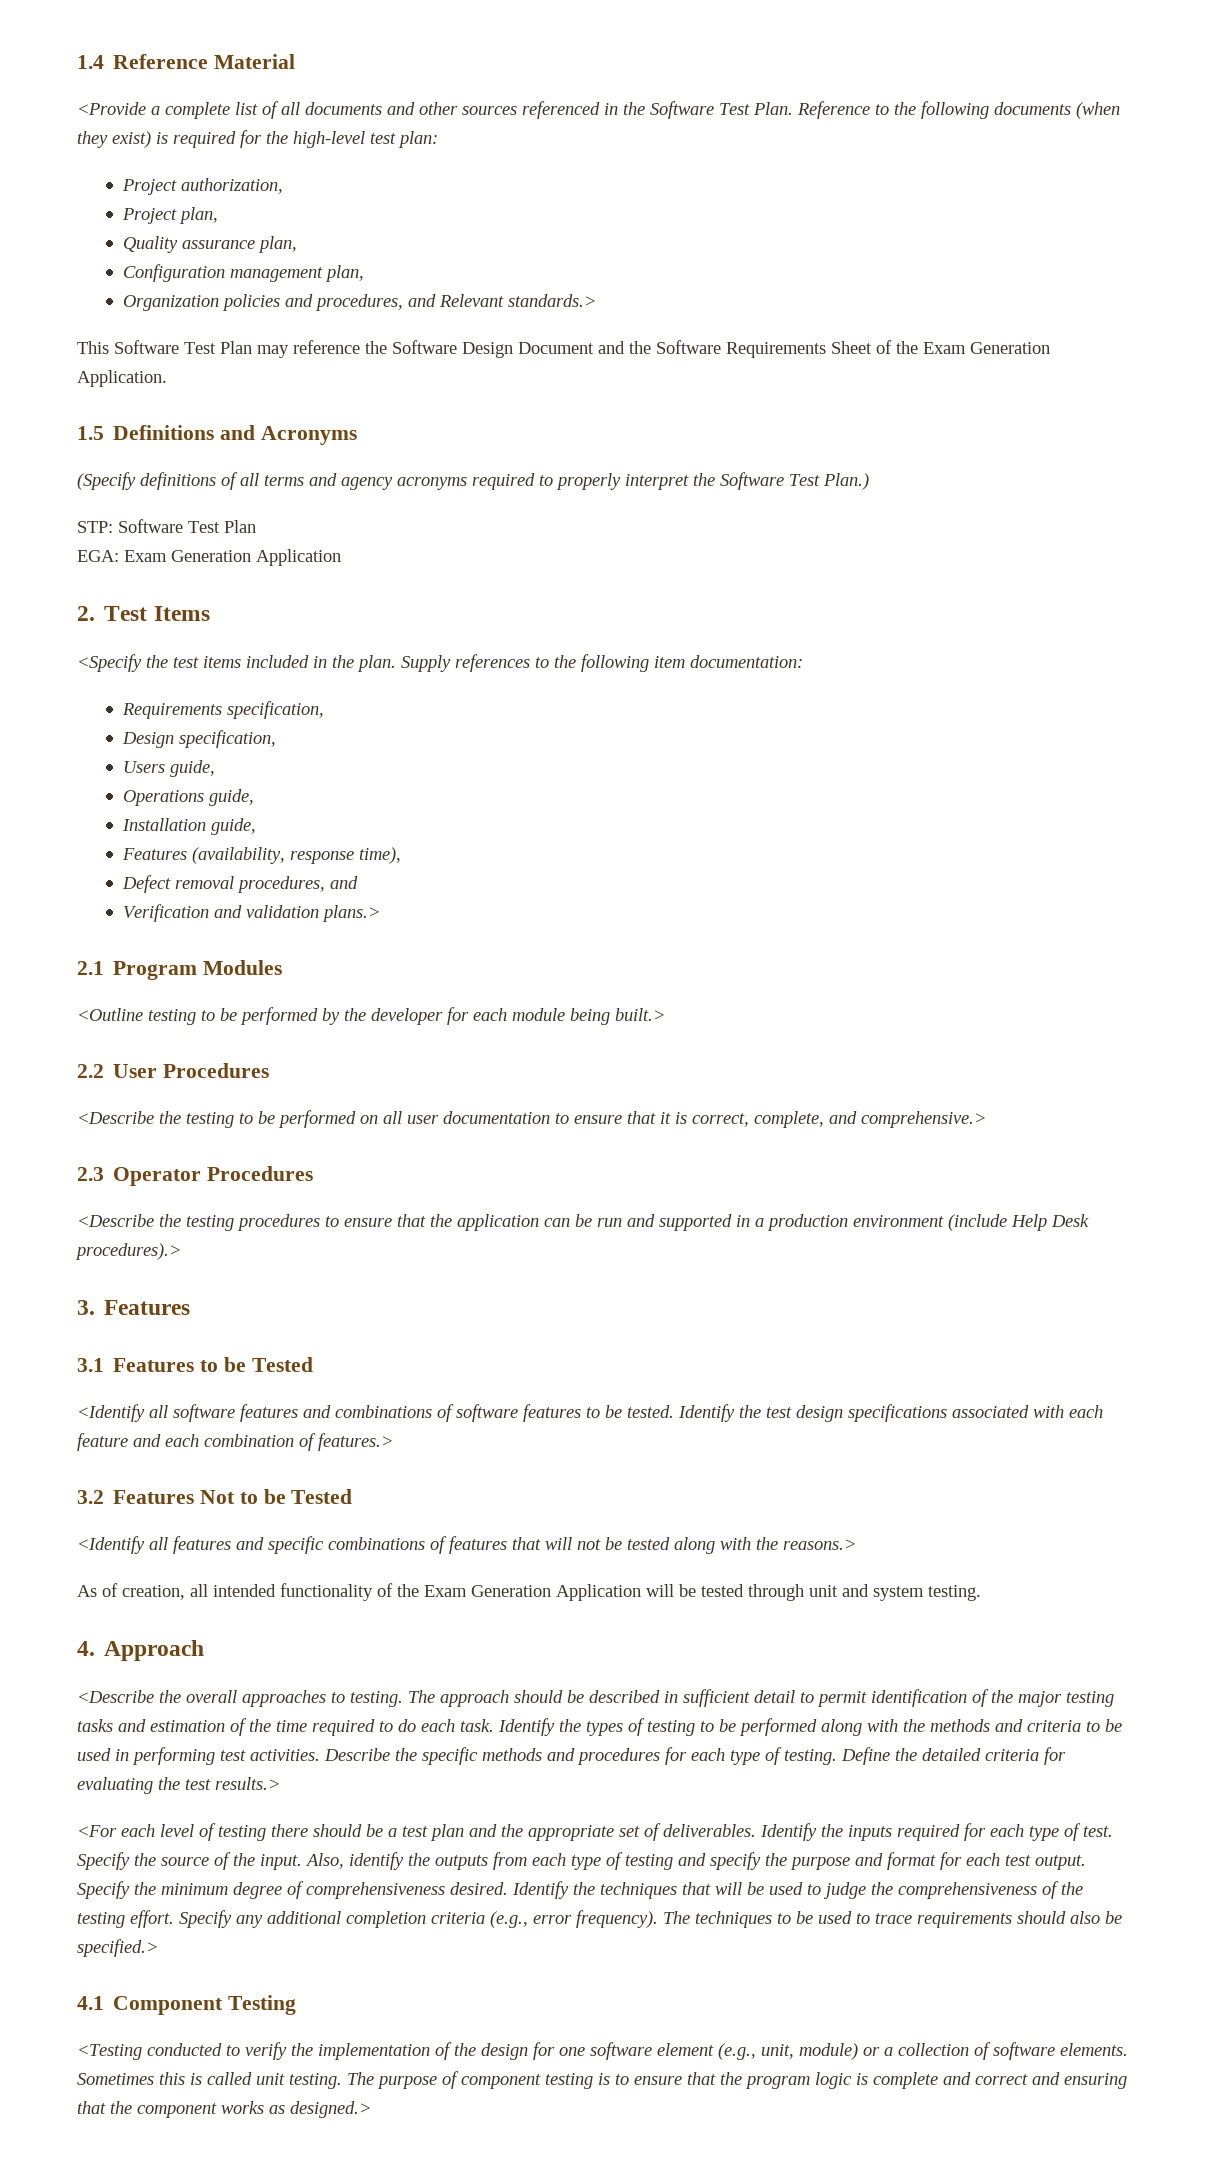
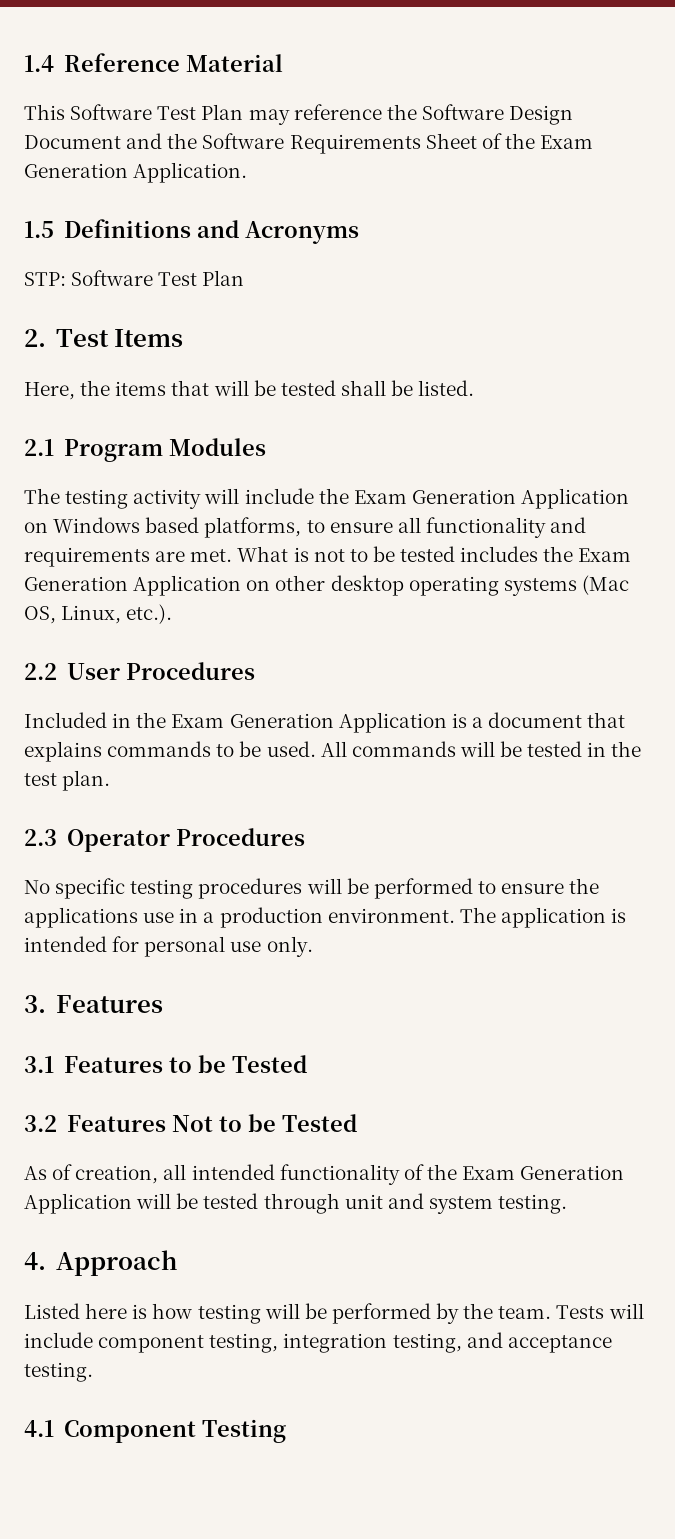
[77,101,1120,119] [77,130,438,148] [121,178,283,195] [121,207,218,224] [122,236,297,253] [122,264,364,282] [122,294,596,311] // <Provide a complete list of all documents and other sources referenced in the Software Test Plan. Reference to the following documents (when they exist) is required for the high-level test plan: // Project authorization, // Project plan, // Quality assurance plan, // Configuration management plan, // Organization policies and procedures, and Relevant standards.> -> (283, 63) none
[77,472,869,490] // (Specify definitions of all terms and agency acronyms required to properly interpret the Software Test Plan.) -> (359, 232) none
[77,549,341,566] // EGA: Exam Generation Application -> (245, 278) none
[77,654,803,672] [121,701,324,719] [121,730,276,748] [122,760,215,777] [122,789,254,806] [121,818,256,835] [121,847,401,864] [121,875,358,893] [122,904,380,922] [77,960,283,980] [77,1007,665,1025] [77,1063,270,1078] [77,1110,986,1128] [77,1166,314,1186] [77,1214,1089,1231] [75,1243,181,1260] <Specify the test items included in the plan. Supply references to the following item documentation: // Requirements specification, // Design specification, // Users guide, // Operations guide, // Installation guide, // Features (availability, response time), // Defect removal procedures, and // Verification and validation plans.> // 2.1 Program Modules // <Outline testing to be performed by the developer for each module being built.> // 2.2 User Procedures // <Describe the testing to be performed on all user documentation to ensure that it is correct, complete, and comprehensive.> // 2.3 Operator Procedures // <Describe the testing procedures to ensure that the application can be run and supported in a production environment (include Help Desk procedures).> -> [24,380,475,400] [24,438,266,462] [24,488,630,509] [24,517,587,538] [24,546,632,567] [24,575,629,596] [24,604,173,624] [24,662,255,680] [24,712,626,733] [24,741,642,762] [24,770,111,791] [24,828,305,852] [24,878,600,899] [24,907,627,928] [24,936,313,957] Here, the items that will be tested shall be listed. // 2.1 Program Modules // The testing activity will include the Exam Generation Application on Windows based platforms, to ensure all functionality and requirements are met. What is not to be tested includes the Exam Generation Application on other desktop operating systems (Mac OS, Linux, etc.). // 2.2 User Procedures // Included in the Exam Generation Application is a document that explains commands to be used. All commands will be tested in the test plan. // 2.3 Operator Procedures // No specific testing procedures will be performed to ensure the applications use in a production environment. The application is intended for personal use only.
[77,1404,1103,1422] [77,1433,393,1451] // <Identify all software features and combinations of software features to be tested. Identify the test design specifications associated with each feature and each combination of features.> -> (307, 1064) none
[77,1536,856,1554] // <Identify all features and specific combinations of features that will not be tested along with the reasons.> -> (357, 1123) none
[77,1689,1114,1707] [77,1718,1122,1736] [77,1747,1066,1765] [77,1777,280,1794] [77,1823,1113,1841] [77,1852,1086,1870] [77,1881,1083,1899] [77,1910,1122,1928] [77,1939,158,1957] [77,1995,297,2015] [77,2042,1128,2060] [77,2071,1127,2089] [77,2101,371,2118] <Describe the overall approaches to testing. The approach should be described in sufficient detail to permit identification of the major testing tasks and estimation of the time required to do each task. Identify the types of testing to be performed along with the methods and criteria to be used in performing test activities. Describe the specific methods and procedures for each type of testing. Define the detailed criteria for evaluating the test results.> // <For each level of testing there should be a test plan and the appropriate set of deliverables. Identify the inputs required for each type of test. Specify the source of the input. Also, identify the outputs from each type of testing and specify the purpose and format for each test output. Specify the minimum degree of comprehensiveness desired. Identify the techniques that will be used to judge the comprehensiveness of the testing effort. Specify any additional completion criteria (e.g., error frequency). The techniques to be used to trace requirements should also be specified.> // 4.1 Component Testing // <Testing conducted to verify the implementation of the design for one software element (e.g., unit, module) or a collection of software elements. Sometimes this is called unit testing. The purpose of component testing is to ensure that the program logic is complete and correct and ensuring that the component works as designed.> -> [24,1303,644,1324] [24,1332,612,1353] [24,1362,93,1382] [24,1419,286,1443] Listed here is how testing will be performed by the team. Tests will include component testing, integration testing, and acceptance testing. // 4.1 Component Testing

